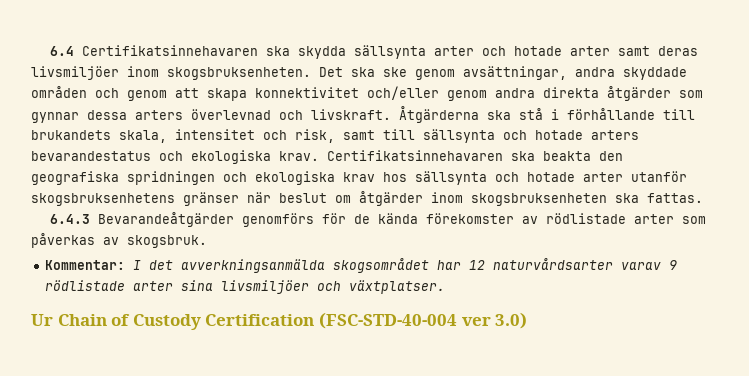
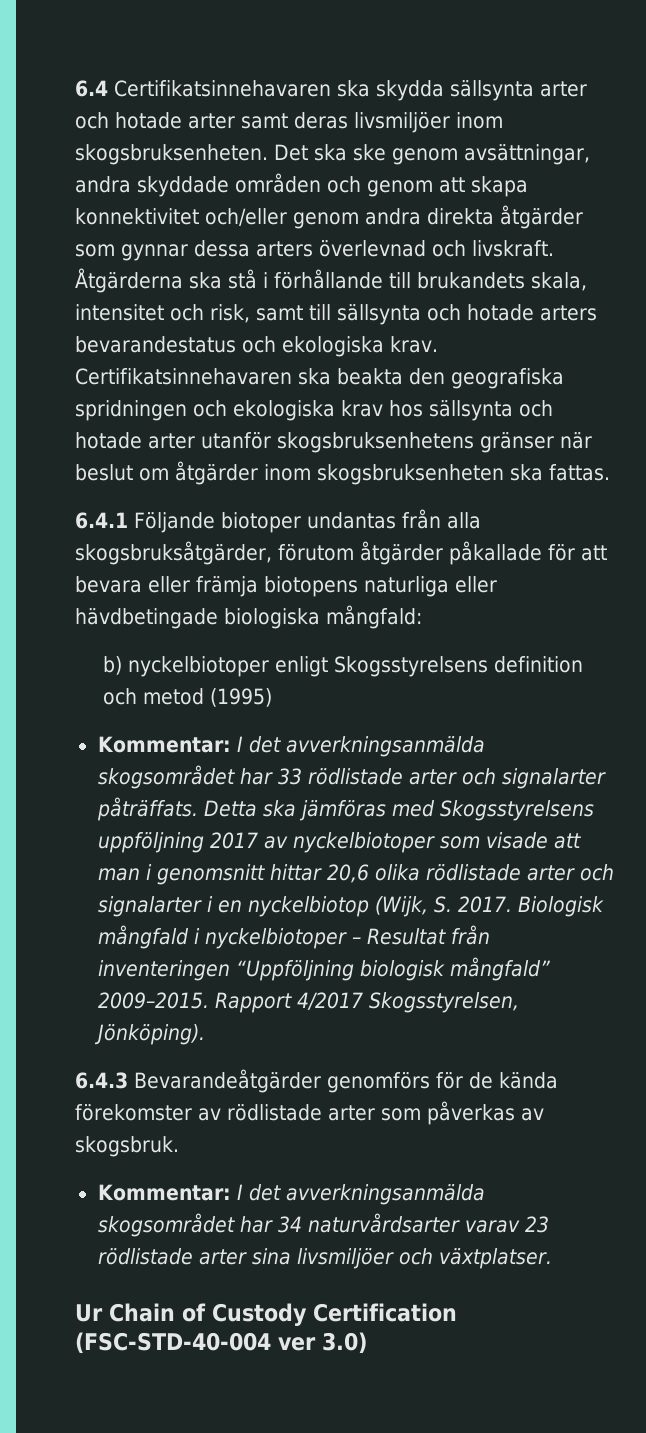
(703, 198) none -> [75,509,481,533] [75,541,607,565] [75,576,497,597] [75,605,422,629] [102,656,583,677] [102,688,272,707] [97,736,485,757] [97,765,606,789] [96,797,594,821] [97,832,581,853] [97,864,614,885] [97,896,604,917] [97,925,490,949] [97,957,550,981] [97,992,519,1013] [93,1024,205,1045] // 6.4.1 Följande biotoper undantas från alla skogsbruksåtgärder, förutom åtgärder påkallade för att bevara eller främja biotopens naturliga eller hävdbetingade biologiska mångfald: // b) nyckelbiotoper enligt Skogsstyrelsens definition och metod (1995) // Kommentar: I det avverkningsanmälda skogsområdet har 33 rödlistade arter och signalarter påträffats. Detta ska jämföras med Skogsstyrelsens uppföljning 2017 av nyckelbiotoper som visade att man i genomsnitt hittar 20,6 olika rödlistade arter och signalarter i en nyckelbiotop (Wijk, S. 2017. Biologisk mångfald i nyckelbiotoper – Resultat från inventeringen “Uppföljning biologisk mångfald” 2009–2015. Rapport 4/2017 Skogsstyrelsen, Jönköping).
[468,260,485,270] 12 -> [277,1216,302,1233] 34
[668,260,677,270] 9 -> [524,1216,549,1233] 23

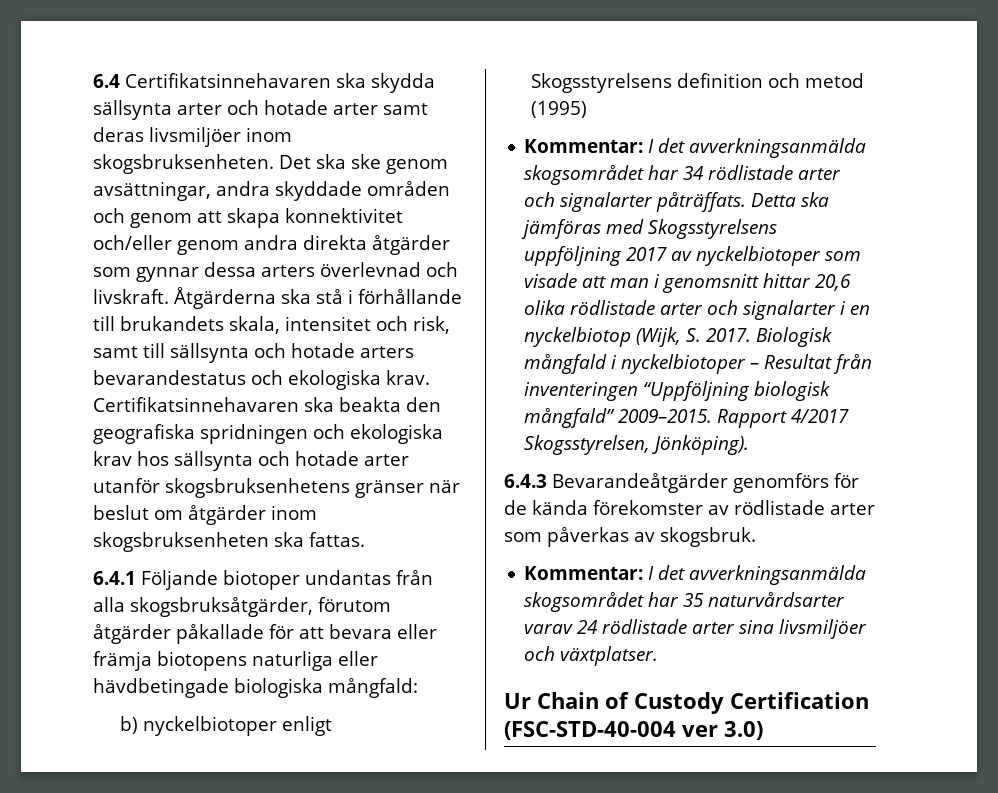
[277,768,302,785] 33 -> [683,166,705,180] 34
[277,1216,302,1233] 34 -> [683,593,705,607] 35
[524,1216,549,1233] 23 -> [577,620,599,634] 24

